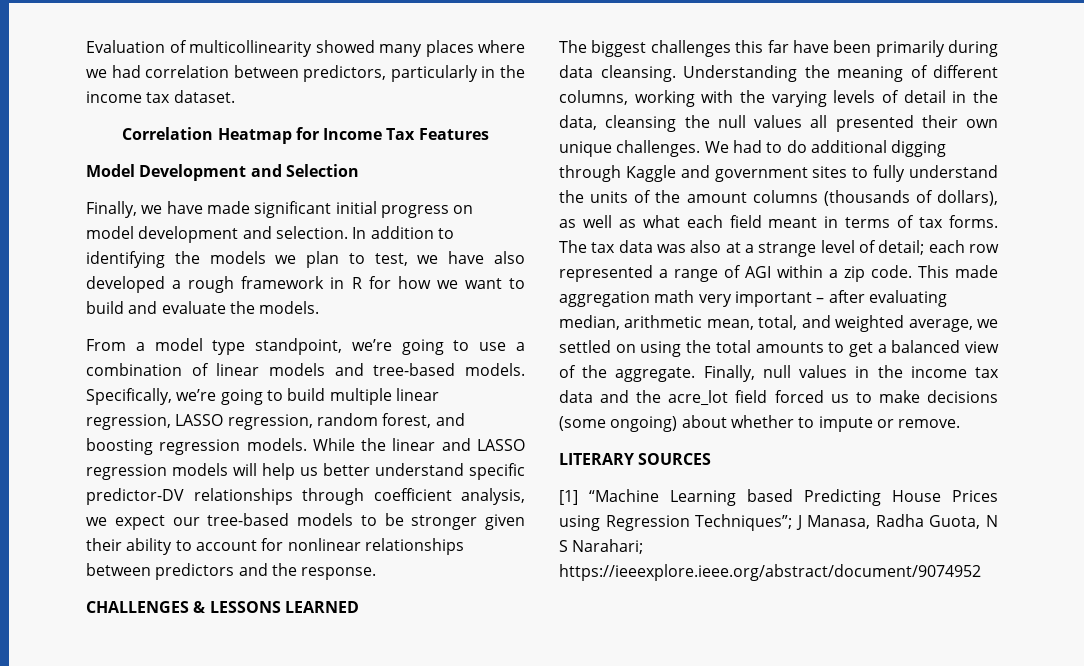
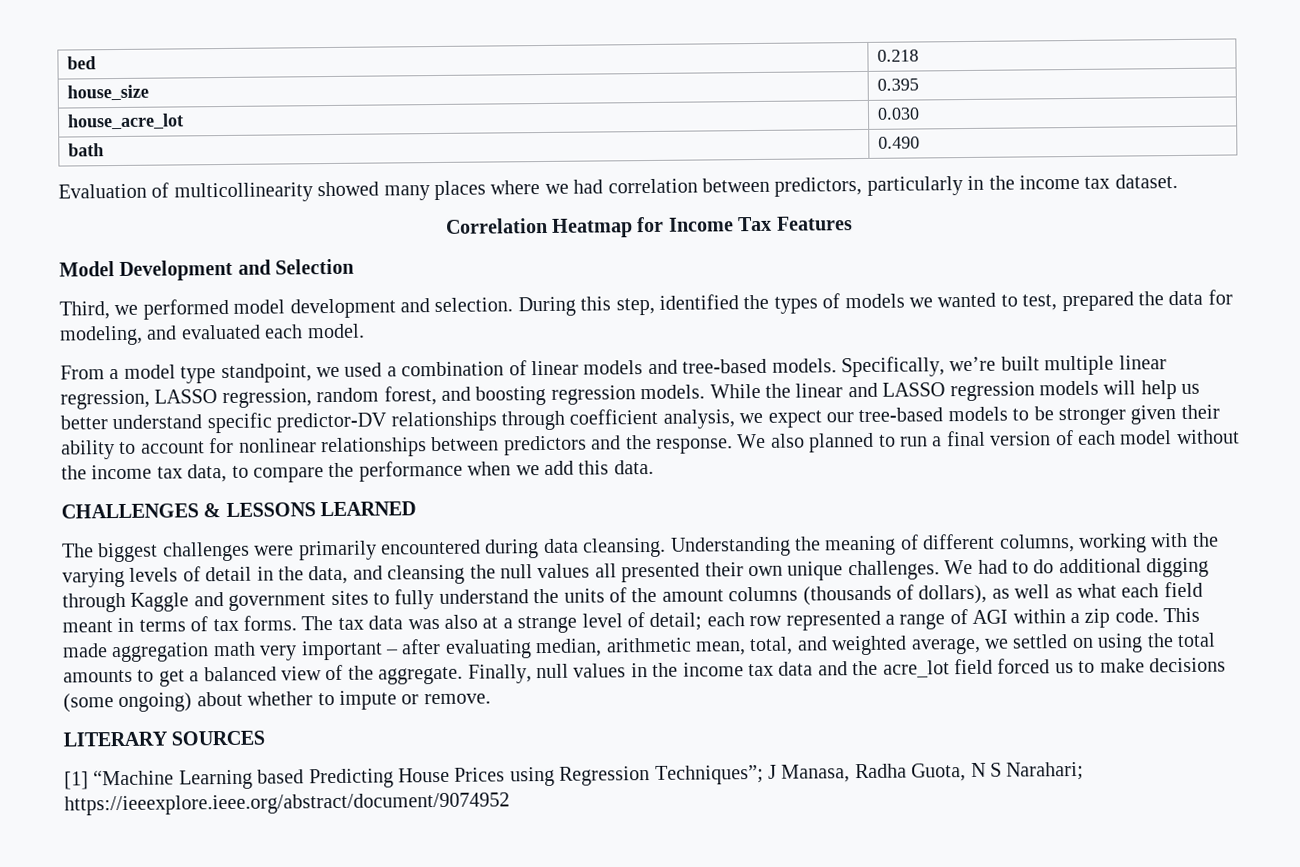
(86, 46) none -> [66,56,96,70] [876,49,919,62] [66,84,149,101] [876,78,919,91] [66,113,184,130] [876,107,920,120] [67,143,104,157] [877,136,920,149] bed | 0.218 // house_size | 0.395 // house_acre_lot | 0.030 // bath | 0.490 //
[86,201,474,218] [86,226,454,243] [86,251,200,268] Finally, we have made significant initial progress on model development and selection. In addition to identifying the -> [59,293,841,320] Third, we performed model development and selection. During this step, identified the types of
[306,251,340,268] plan -> [937,292,997,308] wanted
[417,251,525,264] [86,276,526,293] [86,301,320,314] we have also developed a rough framework in R for how we want to build and evaluate the models. -> [1061,289,1233,312] [59,323,365,346] prepared the data for modeling, and evaluated each model.
[351,339,507,355] we’re going to use -> [316,362,383,378] we used
[220,388,326,405] going to build -> [1000,356,1040,371] built
(377, 573) none -> [737,429,1240,453] [61,459,654,483] We also planned to run a final version of each model without the income tax data, to compare the performance when we add this data.
[735,40,945,57] this far have been primarily -> [254,539,481,561] were primarily encountered
(597, 122) none -> [352,565,383,580] and

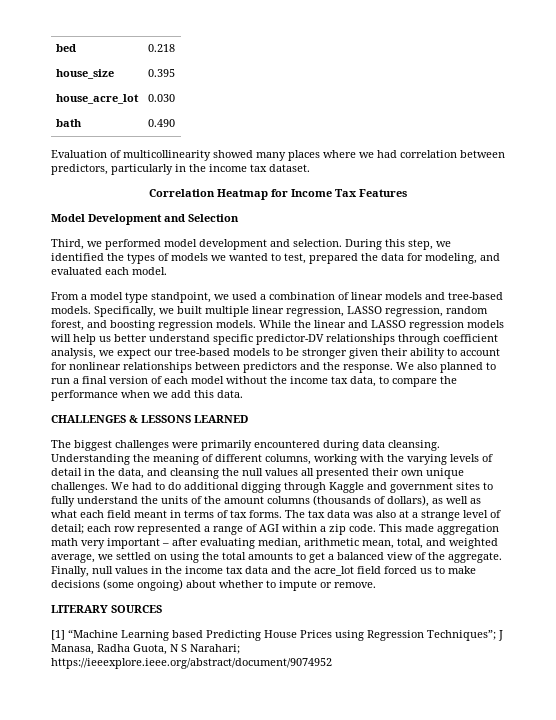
(655, 306) none -> [436,241,451,247] we
[949,356,997,372] we’re -> [159,308,174,314] we

